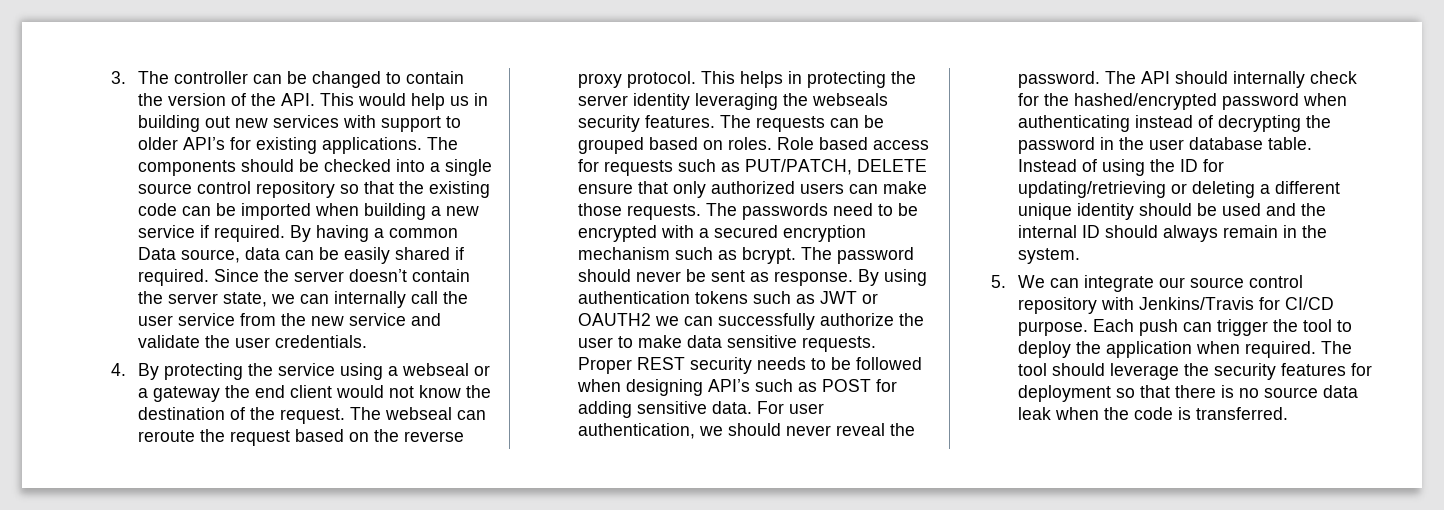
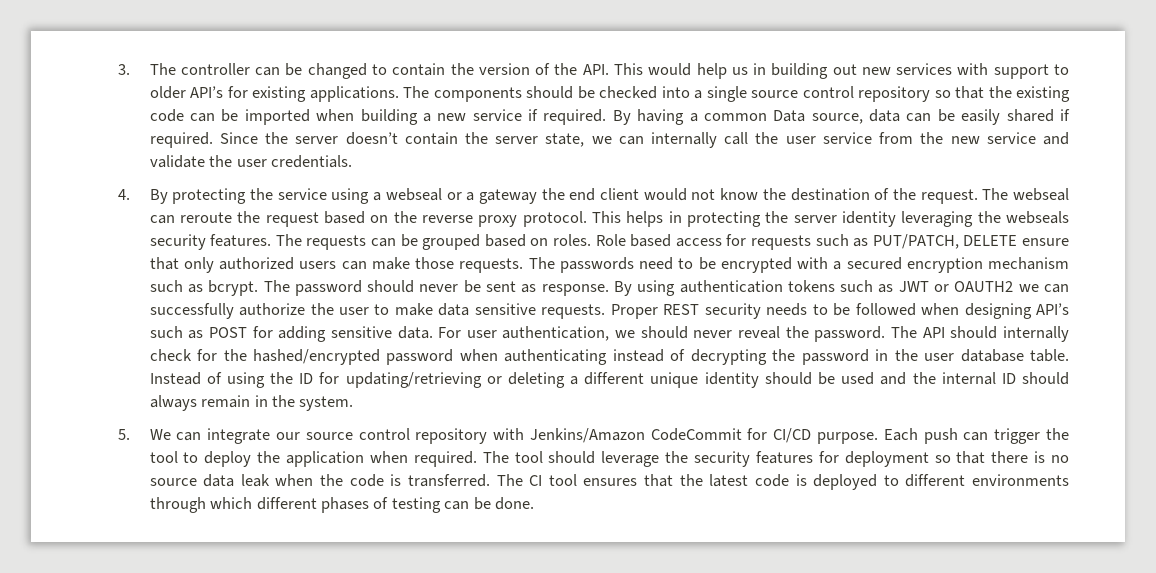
[1138,297,1254,310] Jenkins/Travis -> [529,428,742,443] Jenkins/Amazon CodeCommit
(1288, 413) none -> [496,474,1069,490] [149,497,535,513] The CI tool ensures that the latest code is deployed to different environments through which different phases of testing can be done.

